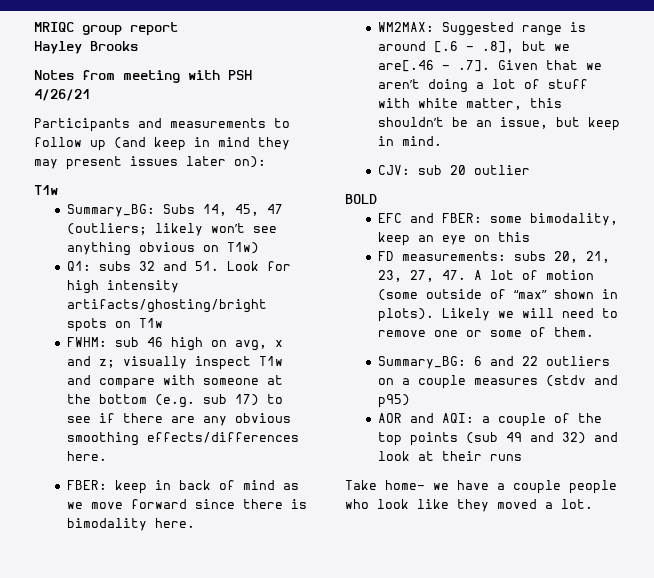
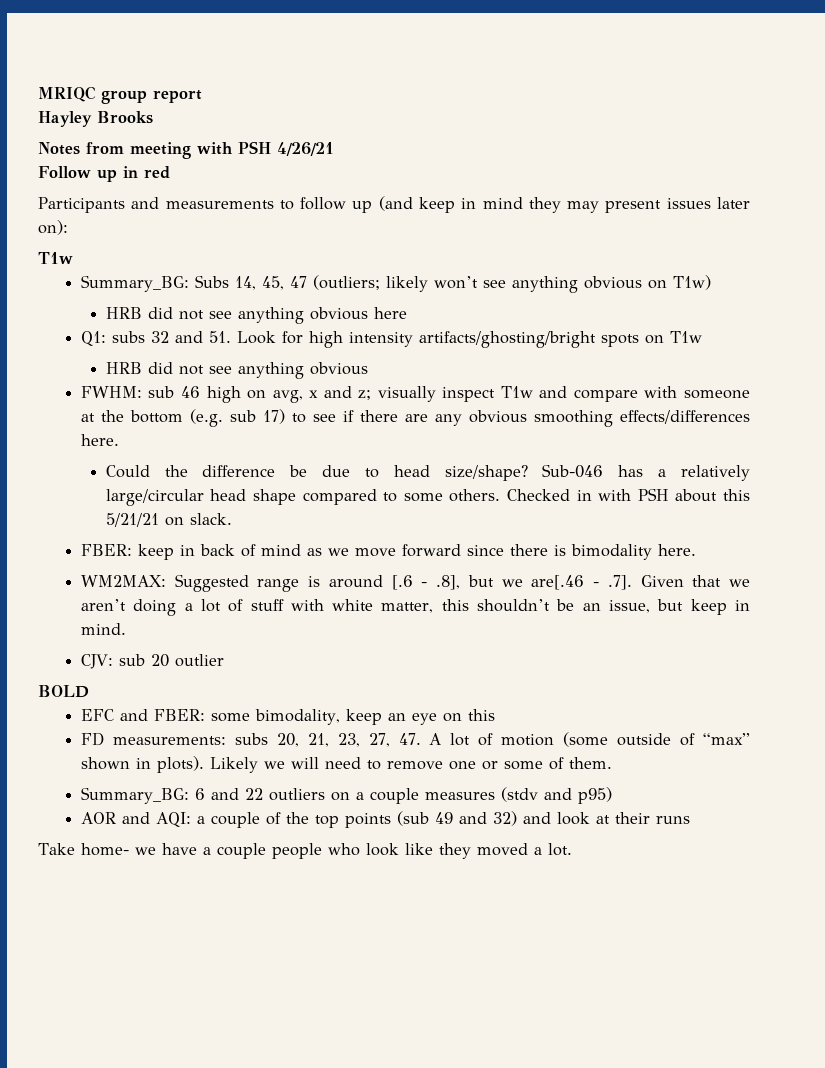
(90, 95) none -> [38,166,170,182] // Follow up in red
(259, 248) none -> [105,307,407,324] // HRB did not see anything obvious here
(163, 323) none -> [105,362,368,379] // HRB did not see anything obvious
(107, 456) none -> [105,464,750,481] [105,488,750,506] [105,513,232,527] // Could the difference be due to head size/shape? Sub-046 has a relatively large/circular head shape compared to some others. Checked in with PSH about this 5/21/21 on slack.

